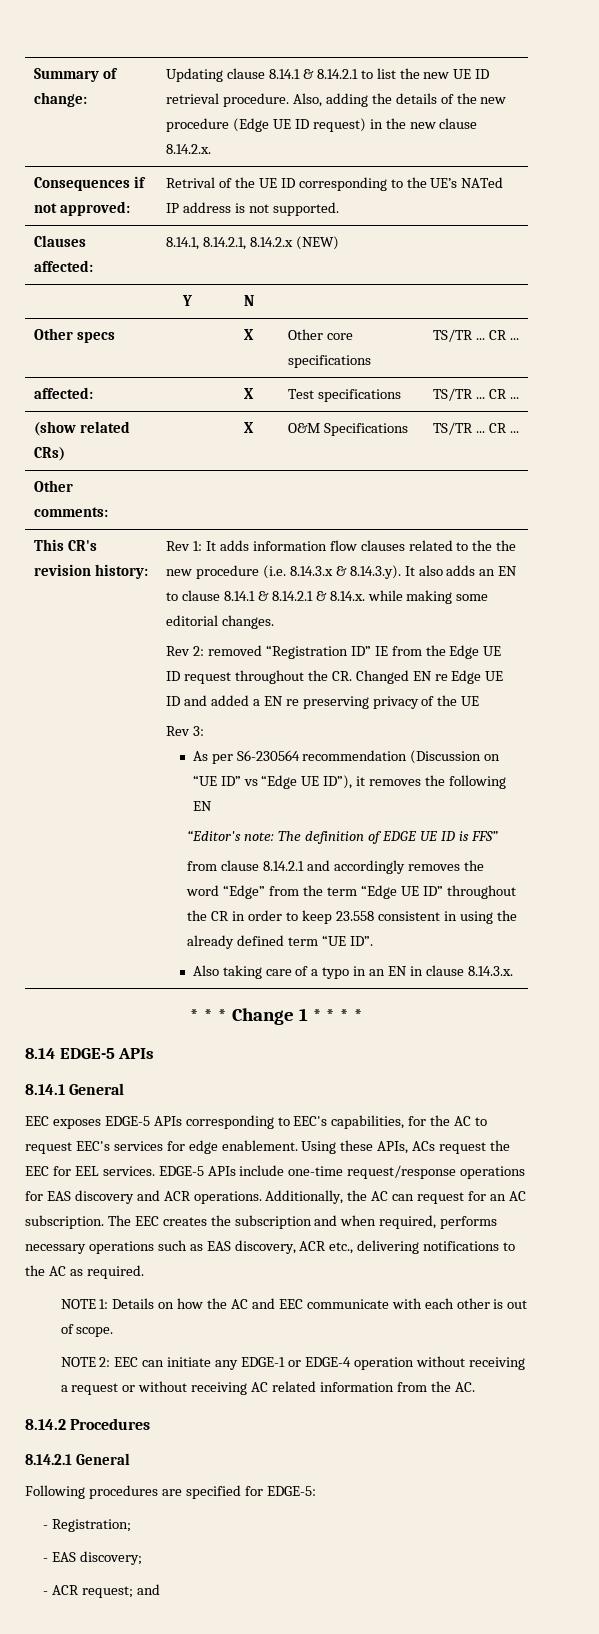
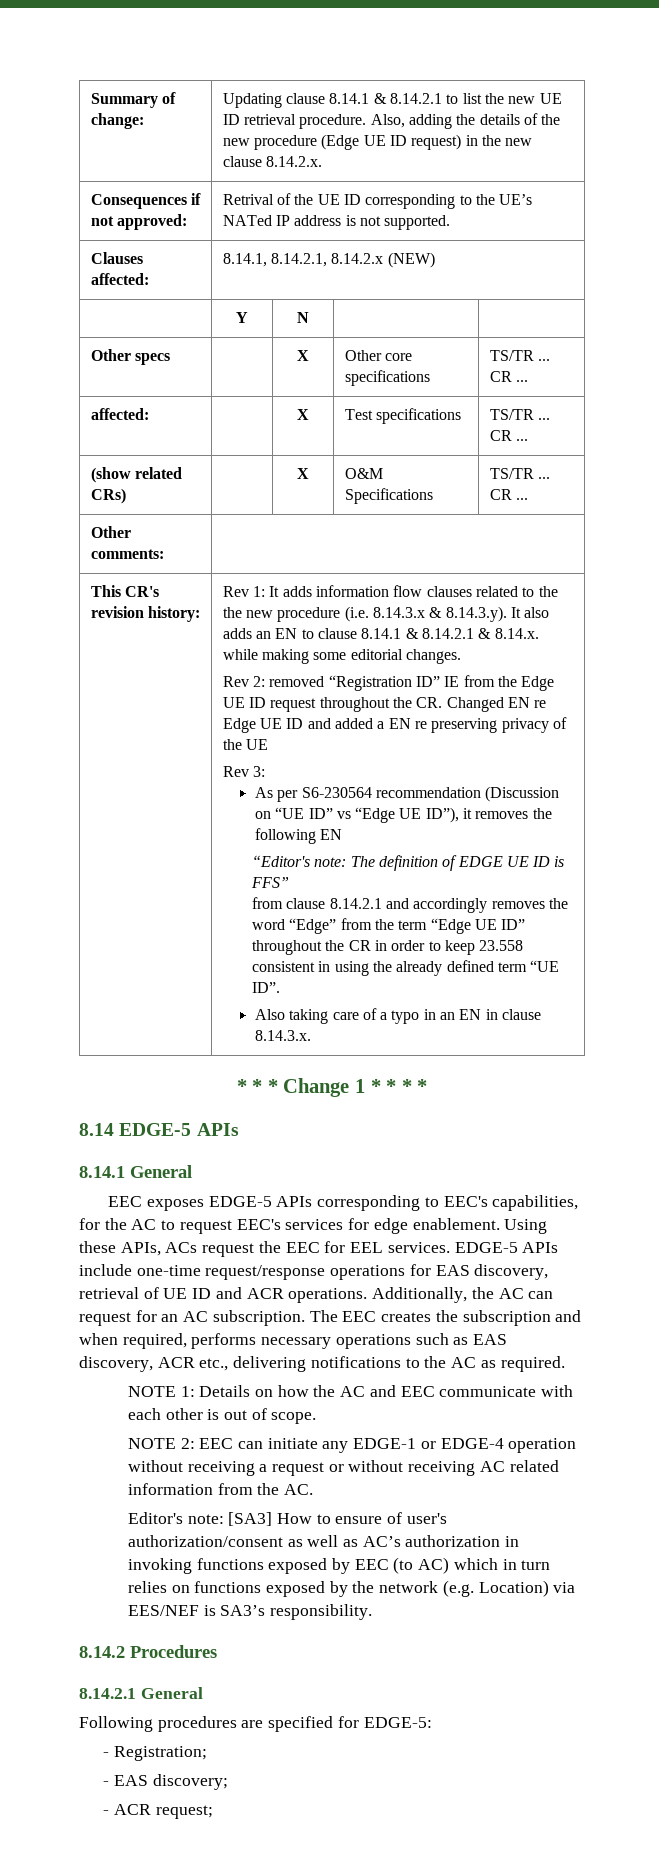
[74,1190,134,1204] discovery -> [474,1264,549,1280] [79,1287,212,1299] discovery, retrieval of UE ID
(475, 1387) none -> [127,1512,447,1526] [127,1535,520,1547] [127,1557,551,1574] [127,1580,576,1597] [127,1604,372,1620] // Editor's note: [SA3] How to ensure of user's authorization/consent as well as AC’s authorization in invoking functions exposed by EEC (to AC) which in turn relies on functions exposed by the network (e.g. Location) via EES/NEF is SA3’s responsibility.
[136,1584,160,1595] and -> (213, 1812) none

